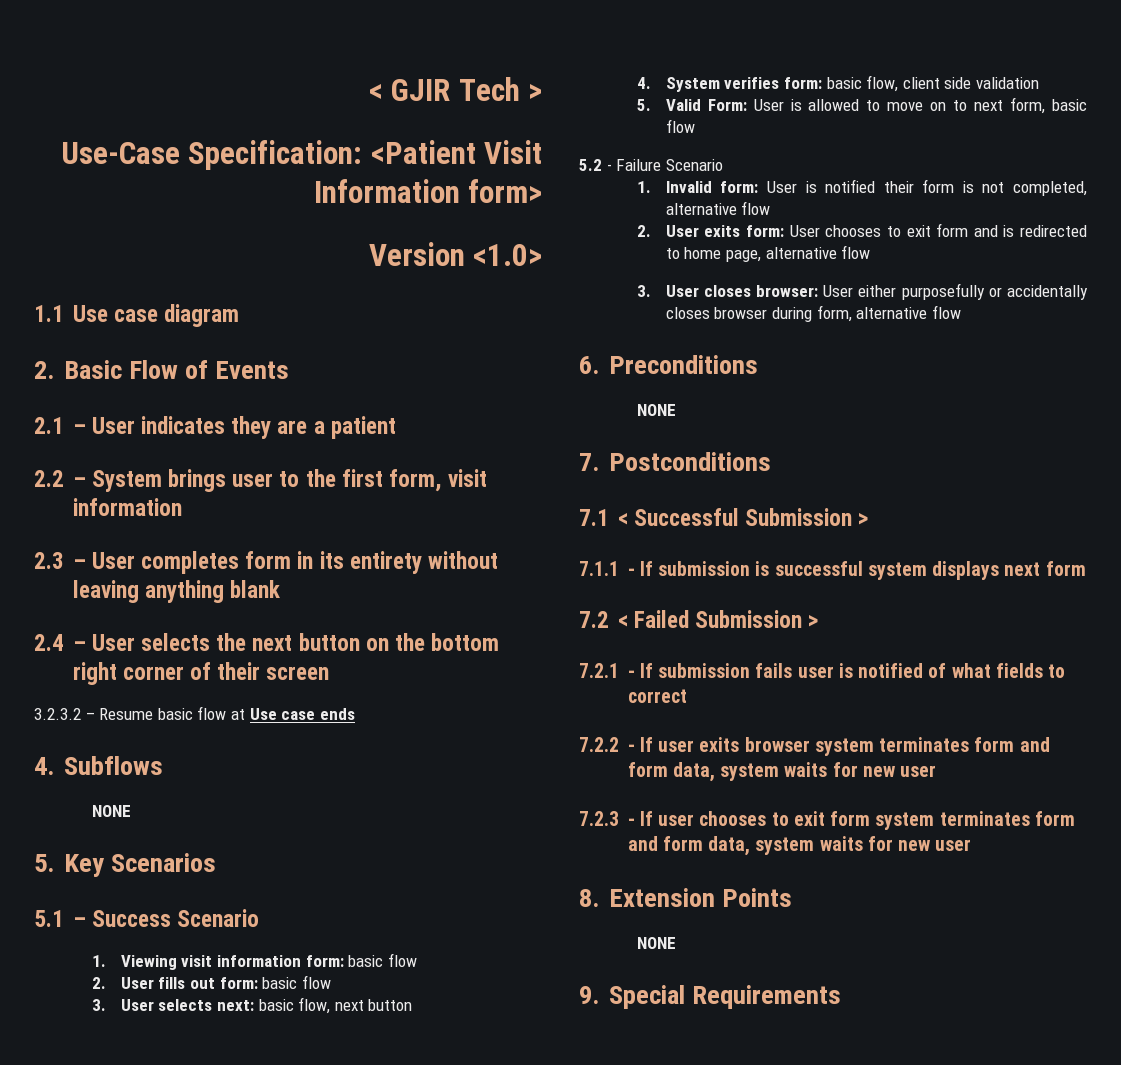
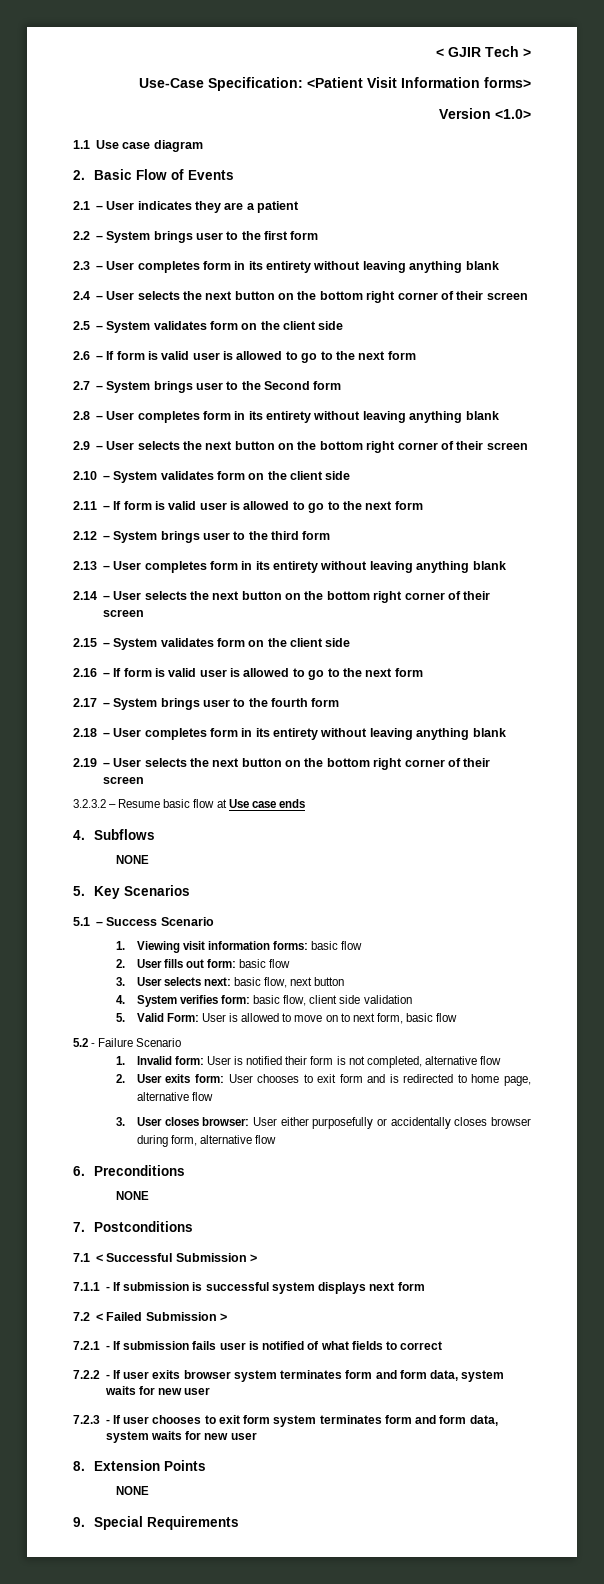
[468,179,542,203] form> -> [484,77,531,88] forms>
[388,469,488,492] [72,498,182,516] [34,552,64,569] form, visit information // 2.3 -> [290,231,319,240] [73,261,499,273] [73,291,528,303] [73,321,344,333] [73,351,416,363] [73,381,342,393] [73,411,499,423] [73,441,528,453] [73,471,351,483] [73,501,423,513] [73,531,331,543] [73,561,506,573] [73,591,491,603] [102,609,144,617] [73,638,351,650] [73,668,423,680] [73,698,340,710] [73,728,97,737] form // 2.3 – User completes form in its entirety without leaving anything blank // 2.4 – User selects the next button on the bottom right corner of their screen // 2.5 – System validates form on the client side // 2.6 – If form is valid user is allowed to go to the next form // 2.7 – System brings user to the Second form // 2.8 – User completes form in its entirety without leaving anything blank // 2.9 – User selects the next button on the bottom right corner of their screen // 2.10 – System validates form on the client side // 2.11 – If form is valid user is allowed to go to the next form // 2.12 – System brings user to the third form // 2.13 – User completes form in its entirety without leaving anything blank // 2.14 – User selects the next button on the bottom right corner of their screen // 2.15 – System validates form on the client side // 2.16 – If form is valid user is allowed to go to the next form // 2.17 – System brings user to the fourth form // 2.18
[34,634,64,651] 2.4 -> [73,758,97,767] 2.19
[305,955,344,967] form: -> [273,941,309,950] forms:

